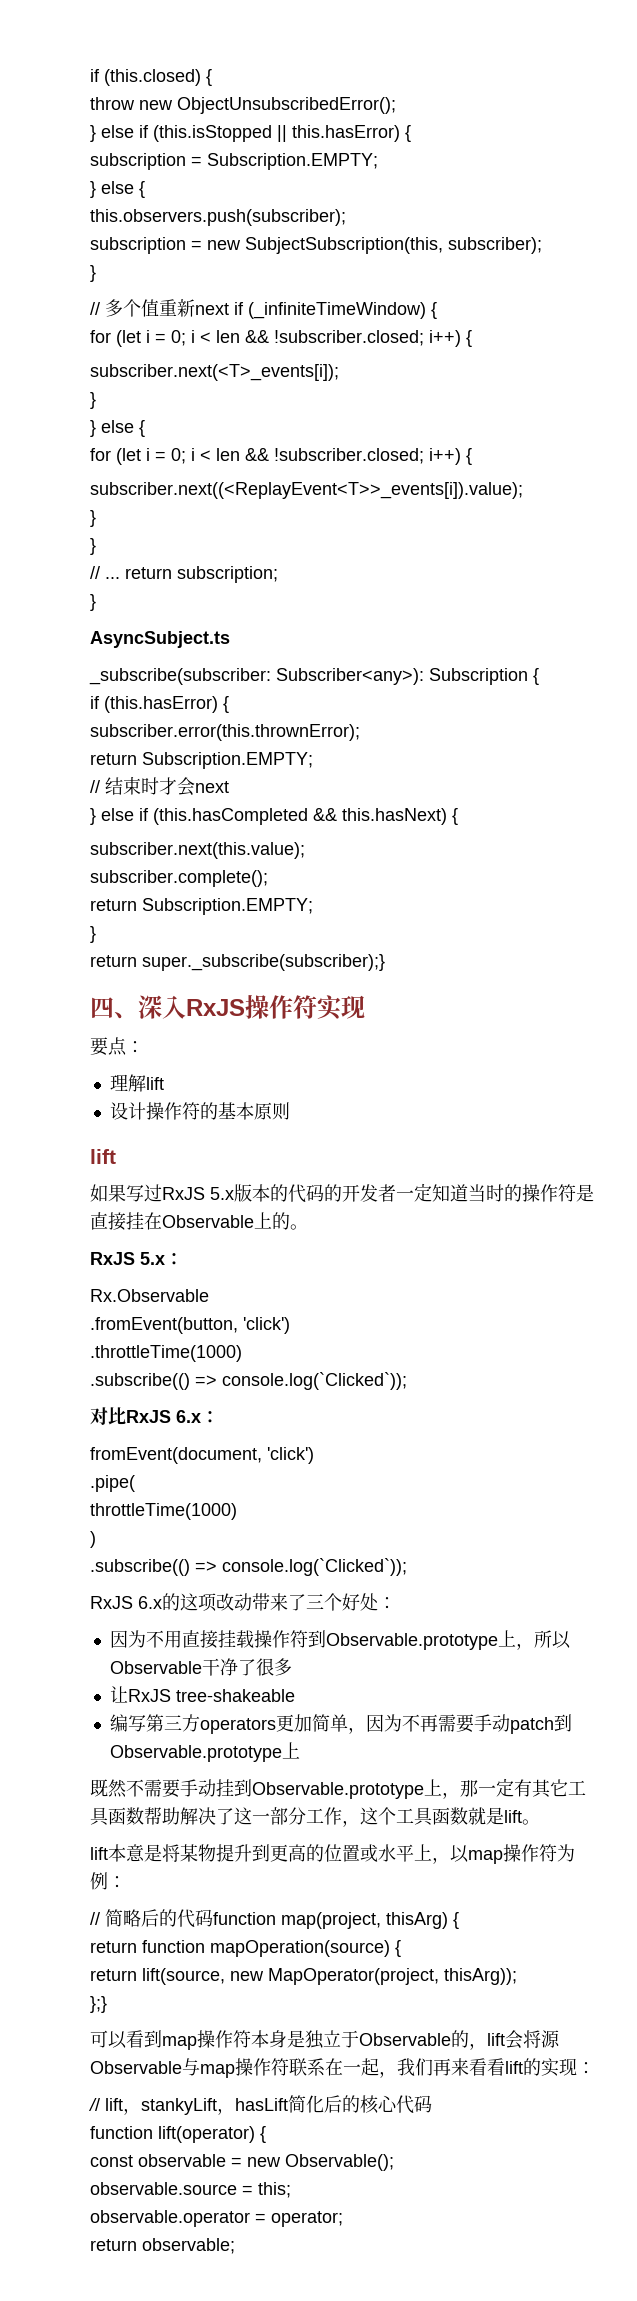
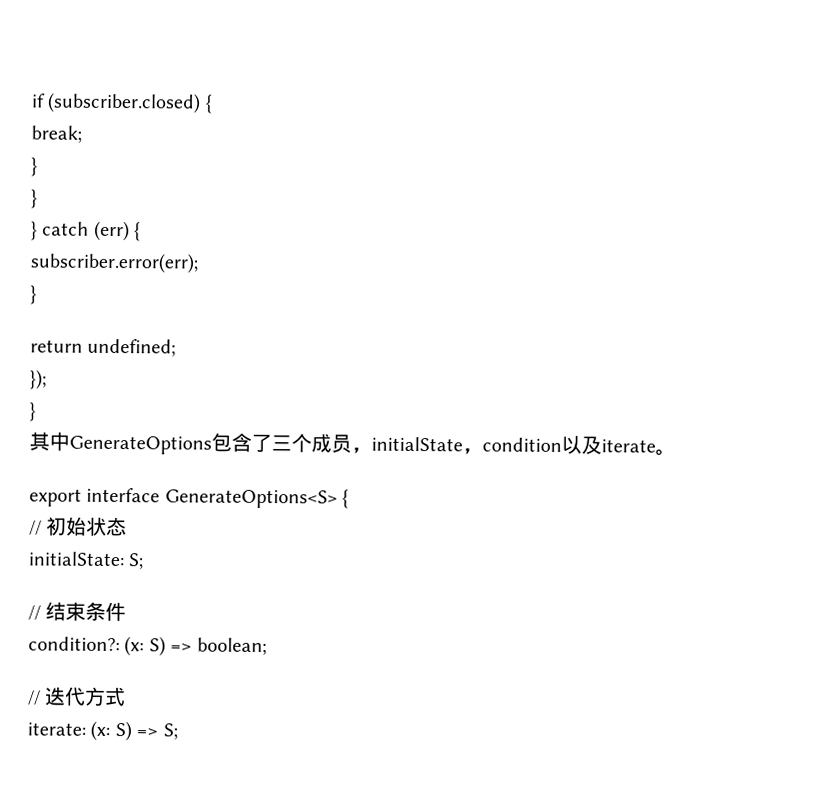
[90,69,212,86] [90,97,396,114] [90,125,411,142] [90,153,378,170] [90,181,145,198] [90,209,346,226] [90,237,542,254] [90,265,96,282] [90,299,437,319] [90,330,472,347] [90,364,339,381] [90,392,96,409] [90,420,145,437] [90,448,472,465] [90,482,523,499] [90,510,96,527] [90,538,96,555] [90,566,278,583] [90,594,96,611] [90,631,230,648] [89,668,539,685] [90,696,229,713] [90,724,360,741] [90,752,313,769] [90,777,229,796] [90,808,458,825] [90,842,305,859] [90,870,268,887] [90,898,313,915] [90,926,96,943] [90,954,385,971] [90,995,365,1020] [90,1037,144,1056] [109,1074,164,1092] [109,1102,290,1120] [90,1149,116,1164] [90,1183,594,1203] [90,1212,308,1231] [90,1252,183,1265] [90,1289,209,1302] [90,1317,290,1334] [90,1345,242,1362] [90,1372,407,1390] [90,1407,219,1425] [90,1447,314,1464] [90,1475,135,1492] [90,1503,237,1520] [90,1531,96,1548] [90,1558,407,1576] [90,1593,396,1612] [109,1630,571,1650] [109,1658,292,1676] [109,1686,295,1703] [109,1714,572,1734] [109,1742,300,1762] [90,1778,586,1799] [90,1807,540,1827] [90,1844,575,1864] [90,1872,126,1890] [90,1909,459,1929] [90,1940,401,1957] [90,1968,517,1985] [90,1996,107,2013] [90,2030,560,2050] [90,2058,595,2078] [88,2095,432,2115] [90,2126,266,2143] [90,2154,394,2171] [90,2182,291,2198] [90,2210,343,2227] [90,2238,235,2254] if (this.closed) { // throw new ObjectUnsubscribedError(); // } else if (this.isStopped || this.hasError) { // subscription = Subscription.EMPTY; // } else { // this.observers.push(subscriber); // subscription = new SubjectSubscription(this, subscriber); // } // // 多个值重新next if (_infiniteTimeWindow) { // for (let i = 0; i < len && !subscriber.closed; i++) { // subscriber.next(<T>_events[i]); // } // } else { // for (let i = 0; i < len && !subscriber.closed; i++) { // subscriber.next((<ReplayEvent<T>>_events[i]).value); // } // } // // ... return subscription; // } // AsyncSubject.ts // _subscribe(subscriber: Subscriber<any>): Subscription { // if (this.hasError) { // subscriber.error(this.thrownError); // return Subscription.EMPTY; // // 结束时才会next // } else if (this.hasCompleted && this.hasNext) { // subscriber.next(this.value); // subscriber.complete(); // return Subscription.EMPTY; // } // return super._subscribe(subscriber);} // 四、深入RxJS操作符实现 // 要点： // 理解lift // 设计操作符的基本原则 // lift // 如果写过RxJS 5.x版本的代码的开发者一定知道当时的操作符是直接挂在Observable上的。 // RxJS 5.x： // Rx.Observable // .fromEvent(button, 'click') // .throttleTime(1000) // .subscribe(() => console.log(`Clicked`)); // 对比RxJS 6.x： // fromEvent(document, 'click') // .pipe( // throttleTime(1000) // ) // .subscribe(() => console.log(`Clicked`)); // RxJS 6.x的这项改动带来了三个好处： // 因为不用直接挂载操作符到Observable.prototype上，所以Observable干净了很多 // 让RxJS tree-shakeable // 编写第三方operators更加简单，因为不再需要手动patch到Observable.prototype上 // 既然不需要手动挂到Observable.prototype上，那一定有其它工具函数帮助解决了这一部分工作，这个工具函数就是lift。 // lift本意是将某物提升到更高的位置或水平上，以map操作符为例： // // 简略后的代码function map(project, thisArg) { // return function mapOperation(source) { // return lift(source, new MapOperator(project, thisArg)); // };} // 可以看到map操作符本身是独立于Observable的，lift会将源Observable与map操作符联系在一起，我们再来看看lift的实现： // // lift，stankyLift，hasLift简化后的核心代码 // function lift(operator) { // const observable = new Observable(); // observable.source = this; // observable.operator = operator; // return observable; -> [31,92,213,114] [31,125,82,143] [31,157,38,177] [31,189,38,209] [31,220,142,242] [30,252,198,274] [30,285,37,305] [30,338,177,357] [30,369,47,390] [29,402,37,422] [29,431,676,456] [29,487,350,509] [29,516,128,537] [28,551,145,570] [28,601,127,622] [28,636,267,657] [27,686,127,707] [27,720,178,742] if (subscriber.closed) { // break; // } // } // } catch (err) { // subscriber.error(err); // } // return undefined; // }); // } // 其中GenerateOptions包含了三个成员，initialState，condition以及iterate。 // export interface GenerateOptions<S> { // // 初始状态 // initialState: S; // // 结束条件 // condition?: (x: S) => boolean; // // 迭代方式 // iterate: (x: S) => S;

